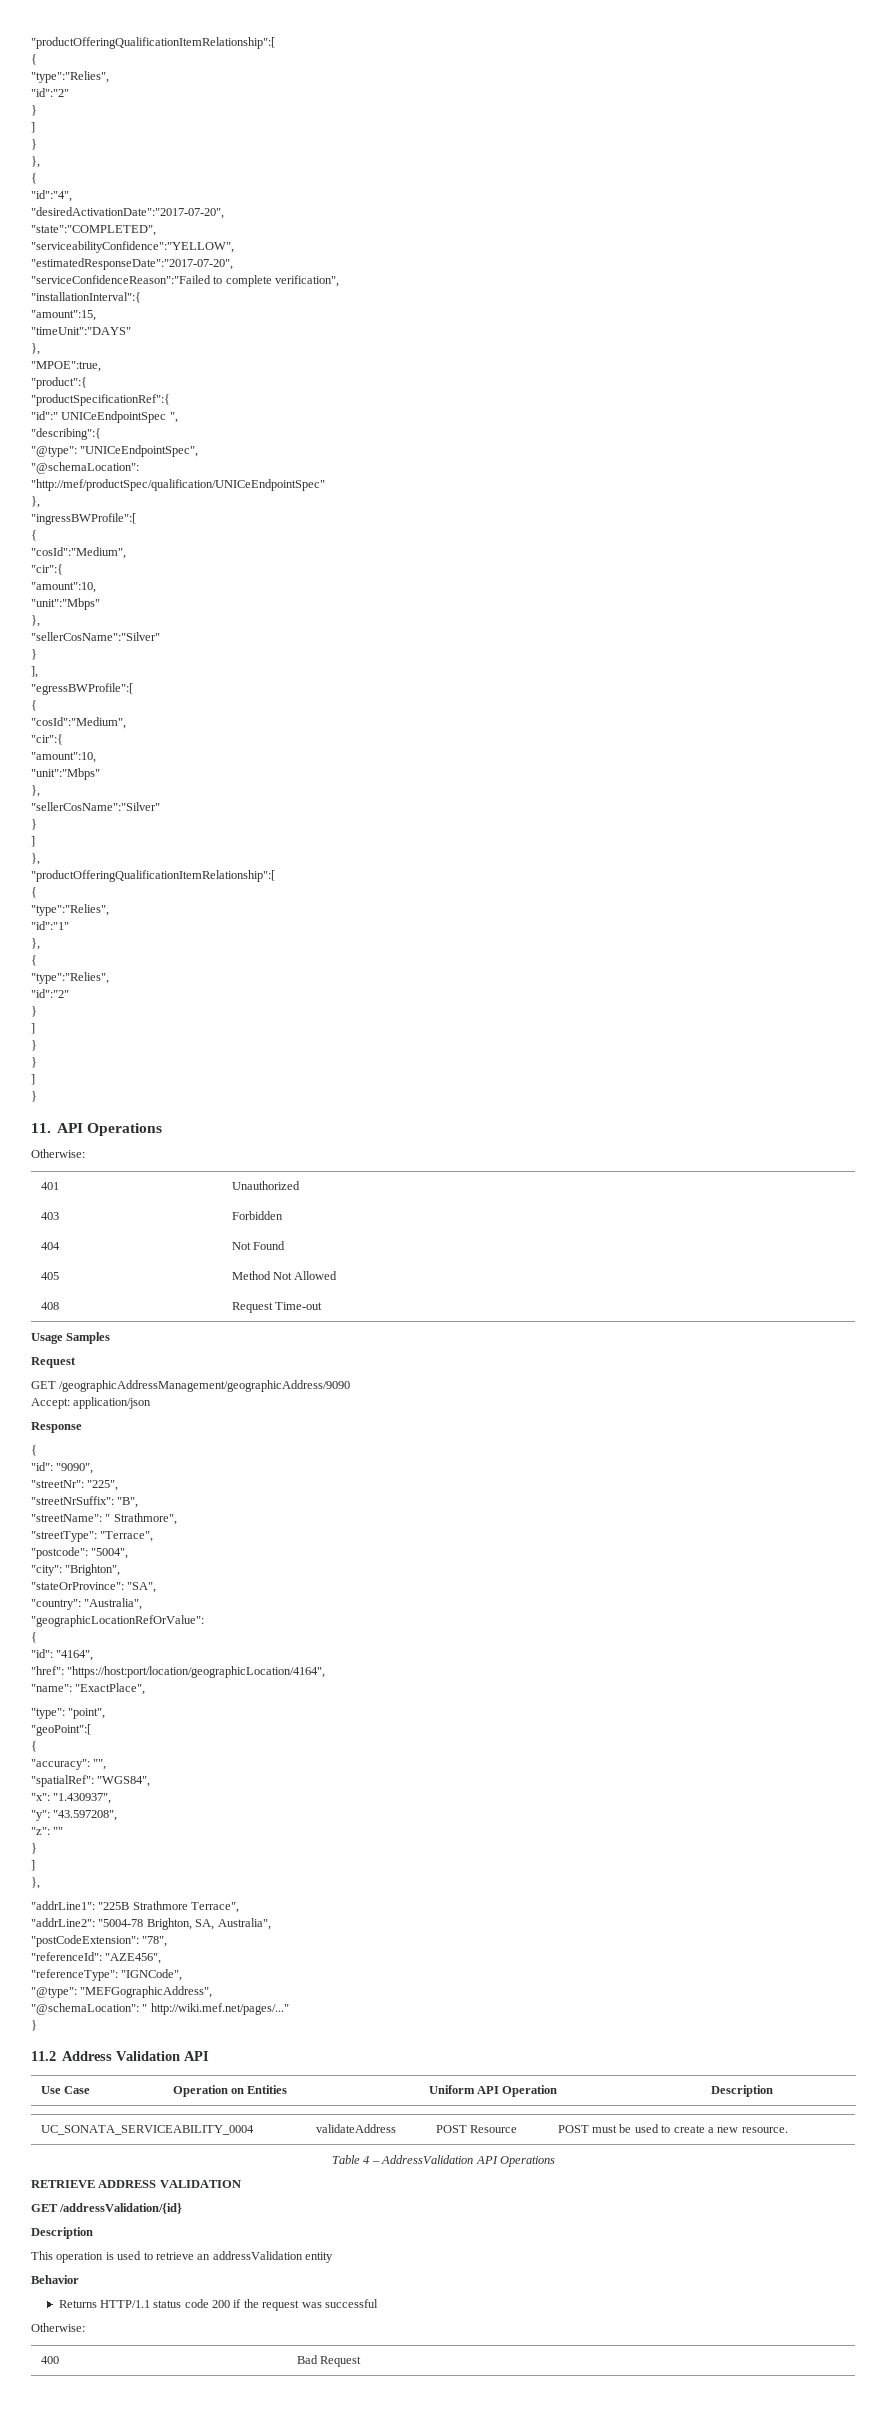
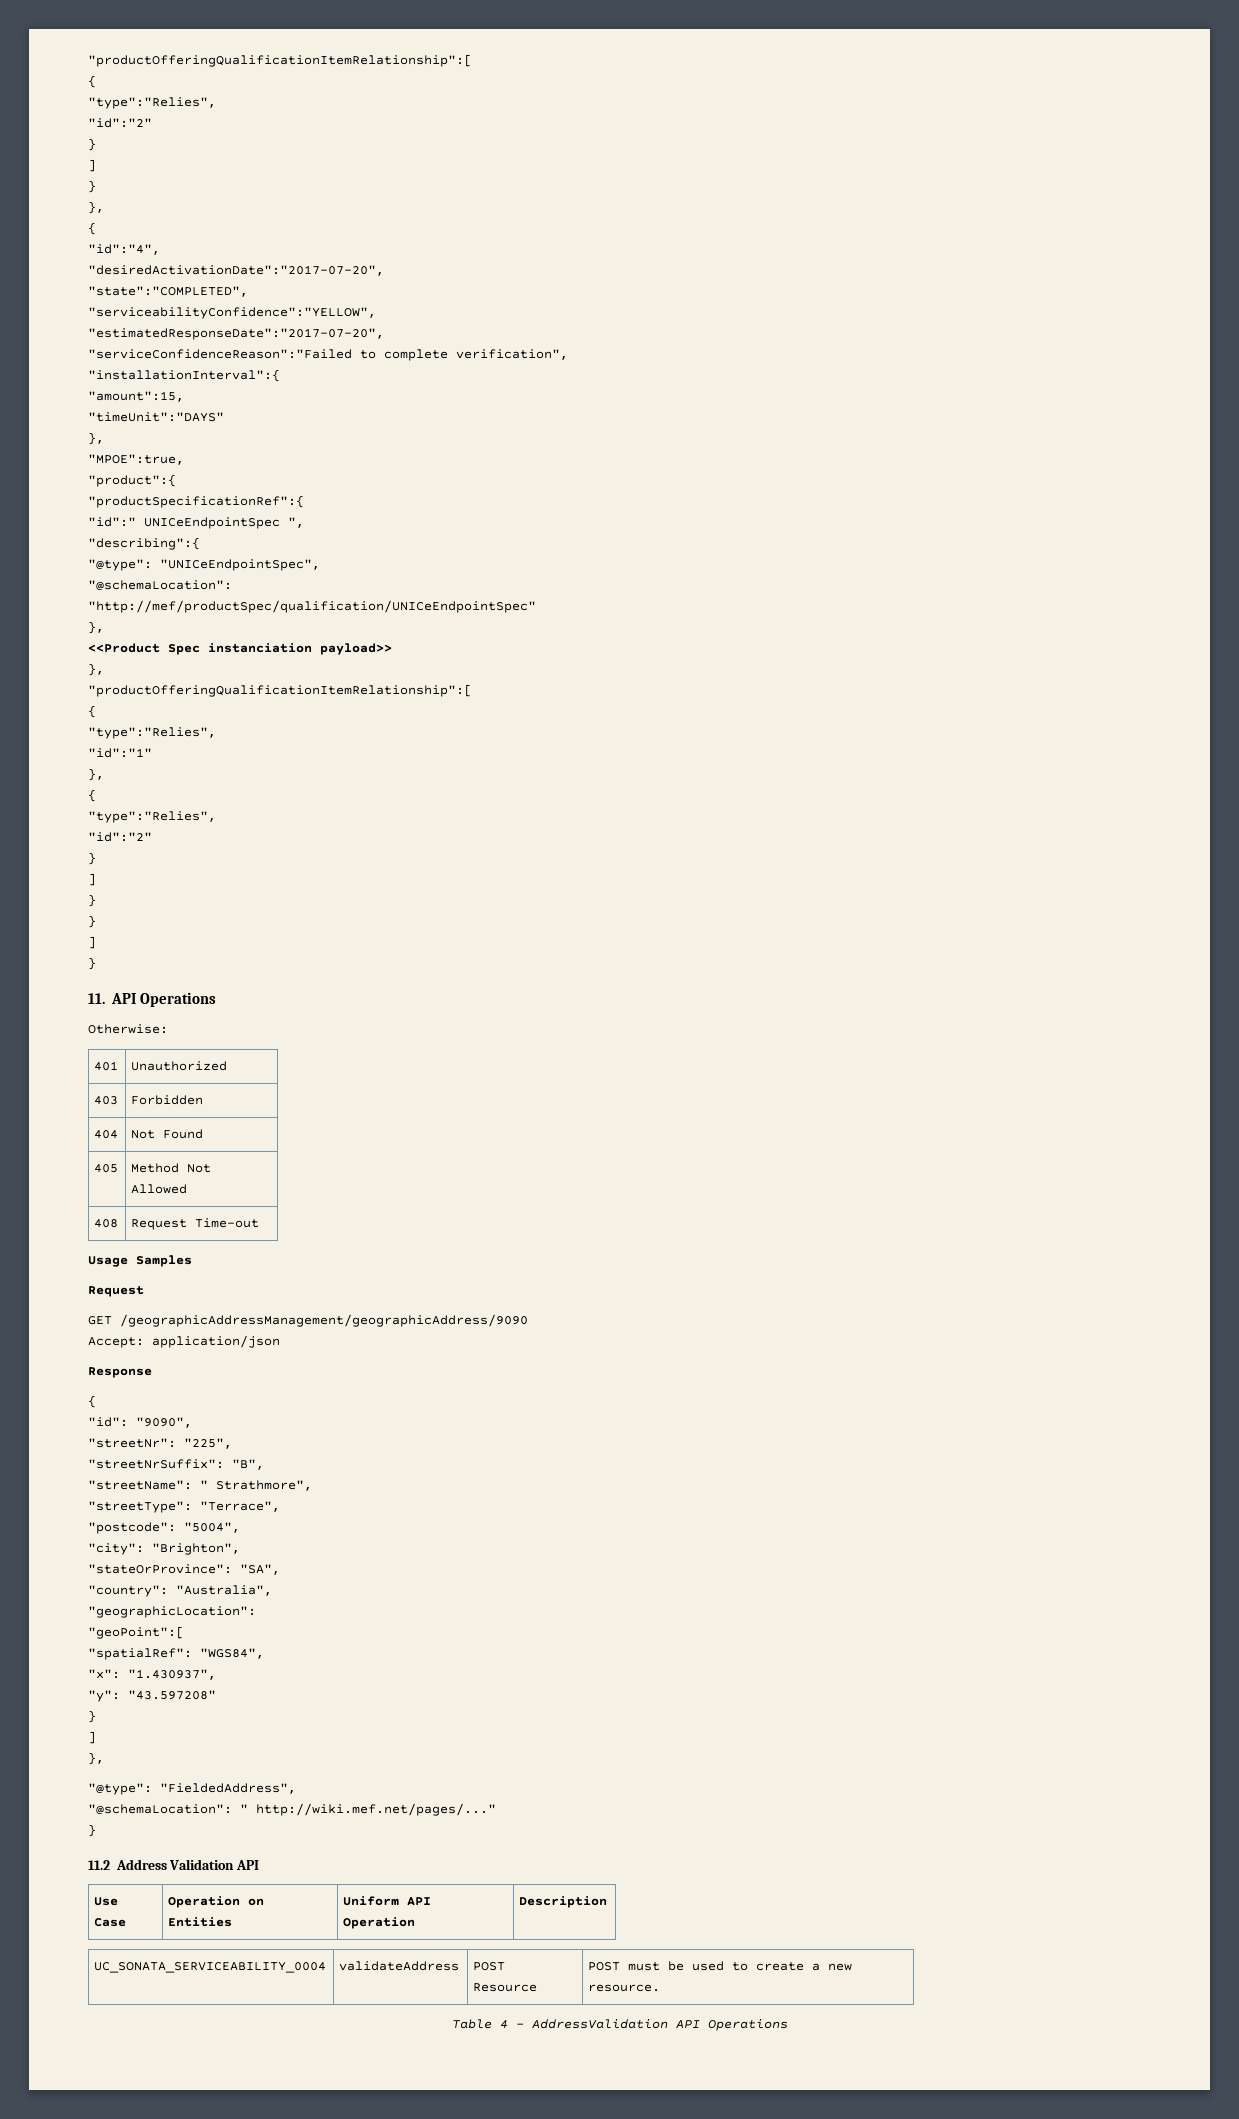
[31,513,136,525] [31,530,37,541] [31,547,126,559] [31,564,63,575] [31,582,96,593] [31,598,100,610] [31,615,40,627] [31,632,160,641] [31,649,37,660] [31,666,38,678] [31,683,133,695] [31,700,37,711] [31,717,126,729] [31,734,63,745] [31,752,96,763] [31,768,100,780] [31,785,40,797] [31,802,160,811] [31,819,37,830] [31,836,35,847] "ingressBWProfile":[ // { // "cosId":"Medium", // "cir":{ // "amount":10, // "unit":"Mbps" // }, // "sellerCosName":"Silver" // } // ], // "egressBWProfile":[ // { // "cosId":"Medium", // "cir":{ // "amount":10, // "unit":"Mbps" // }, // "sellerCosName":"Silver" // } // ] -> [88,643,392,655] <<Product Spec instanciation payload>>
[31,1615,204,1627] [31,1632,37,1643] [31,1649,94,1661] [31,1666,326,1678] [31,1683,146,1695] [31,1708,106,1719] [31,1724,91,1736] [31,1741,37,1752] [31,1759,107,1770] "geographicLocationRefOrValue": // { // "id": "4164", // "href": "https://host:port/location/geographicLocation/4164", // "name": "ExactPlace", // "type": "point", // "geoPoint":[ // { // "accuracy": "", -> [88,1606,256,1618] [88,1626,184,1639] "geographicLocation": // "geoPoint":[
[53,1810,118,1821] [31,1827,64,1835] [31,1843,37,1854] [31,1860,35,1871] [31,1877,40,1889] [31,1901,240,1913] [31,1918,271,1930] [31,1935,168,1947] [31,1952,162,1964] [31,1969,183,1981] [31,1986,213,1998] "43.597208", // "z": "" // } // ] // }, // "addrLine1": "225B Strathmore Terrace", // "addrLine2": "5004-78 Brighton, SA, Australia", // "postCodeExtension": "78", // "referenceId": "AZE456", // "referenceType": "IGNCode", // "@type": "MEFGographicAddress", -> [128,1690,216,1700] [88,1710,96,1723] [88,1731,96,1744] [88,1752,104,1765] [88,1783,296,1795] "43.597208" // } // ] // }, // "@type": "FieldedAddress",
[31,2180,241,2188] [31,2203,183,2214] [31,2227,93,2239] [31,2251,333,2263] [31,2275,79,2284] [58,2299,378,2311] [31,2323,85,2332] [40,2356,59,2364] [296,2355,362,2367] // RETRIEVE ADDRESS VALIDATION // GET /addressValidation/{id} // Description // This operation is used to retrieve an addressValidation entity // Behavior // Returns HTTP/1.1 status code 200 if the request was successful // Otherwise: // 400 | Bad Request -> (788, 2025) none

